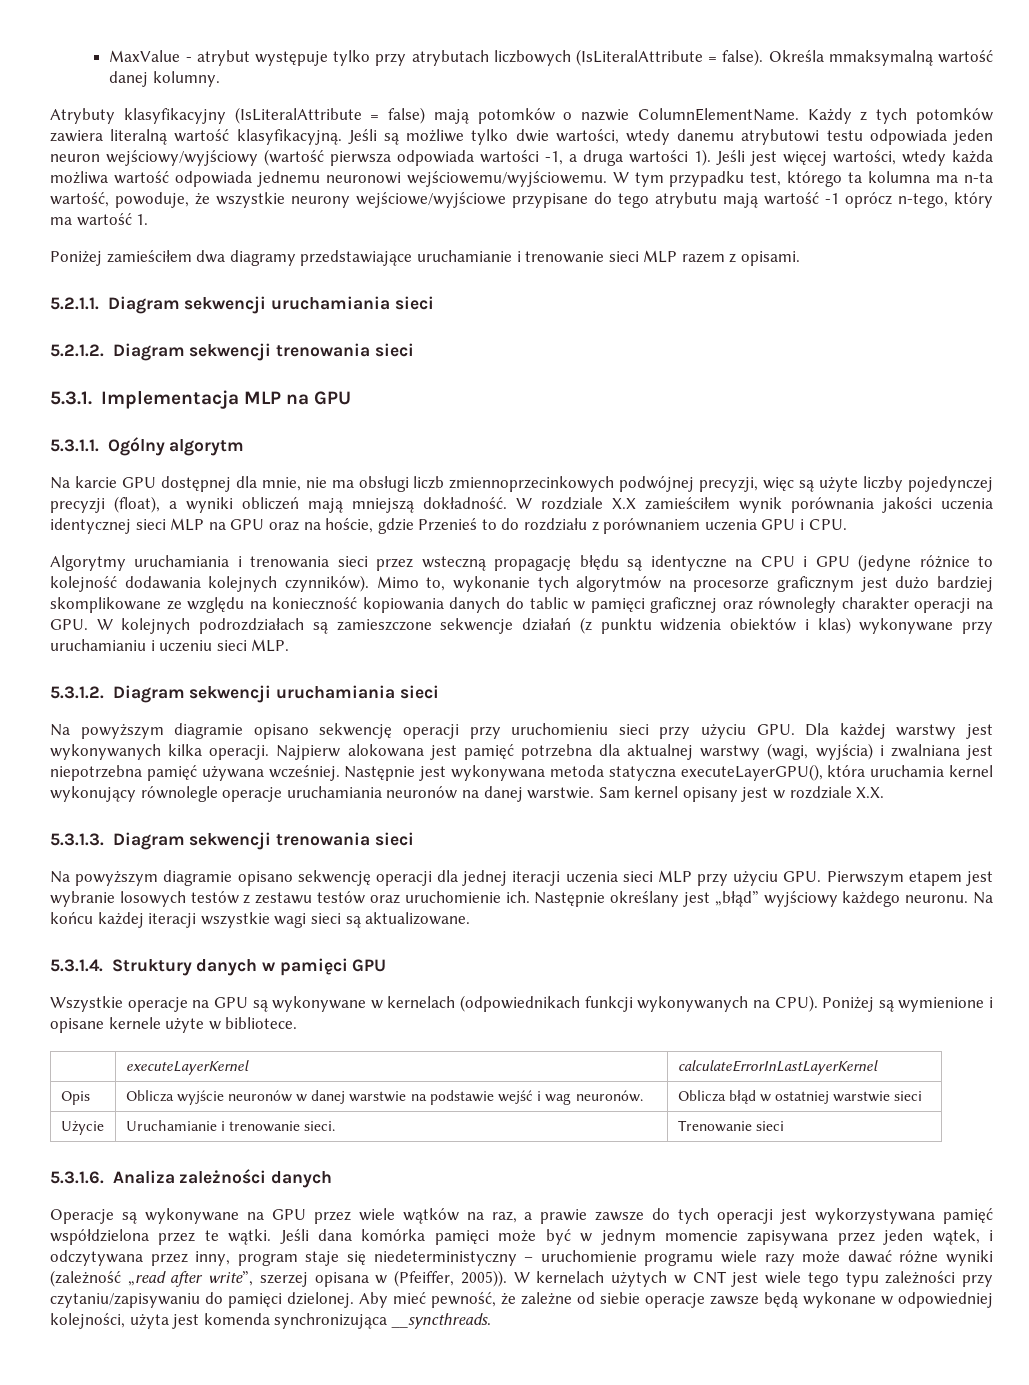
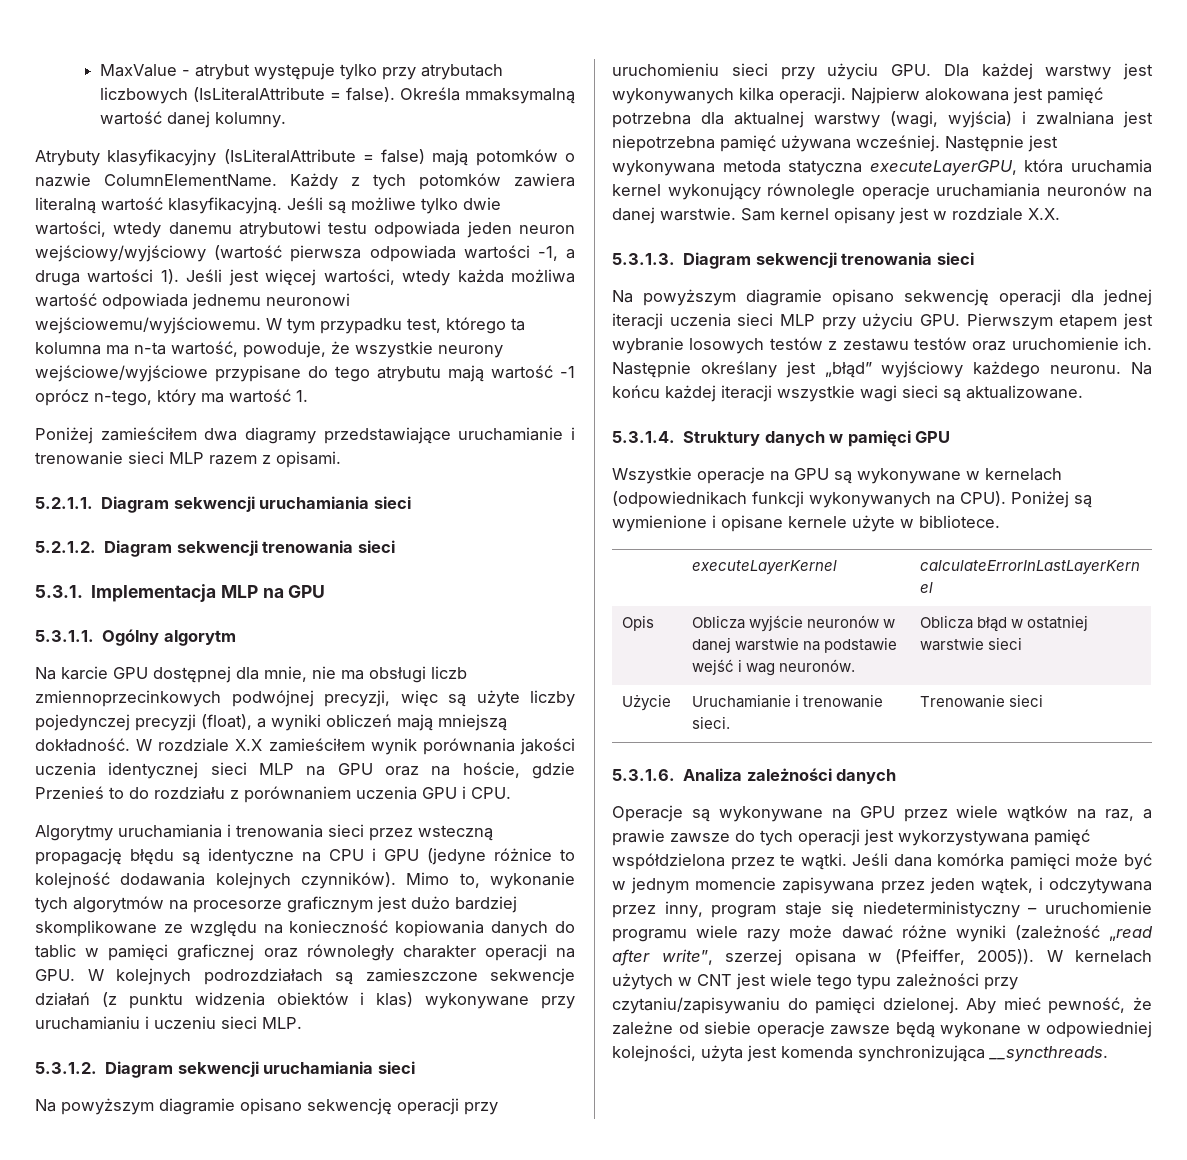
[680,764,823,781] executeLayerGPU(), -> [869,160,1017,176] executeLayerGPU,

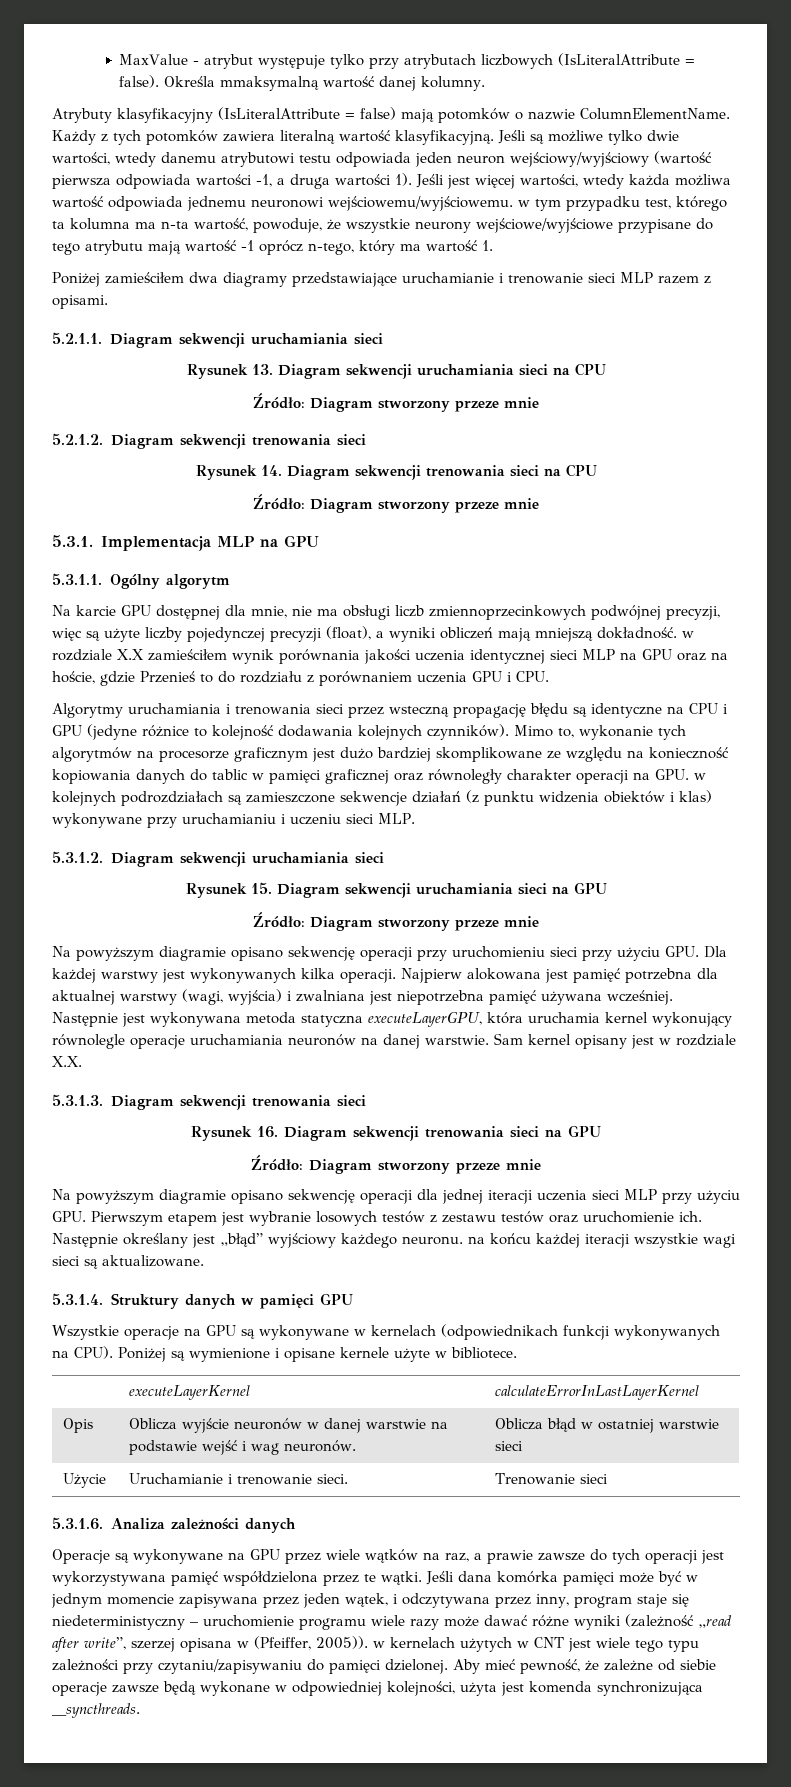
[266,318,282,330] W -> [518,200,530,207] w
(411, 502) none -> [186,363,606,379] [253,393,539,412] // Rysunek 13. Diagram sekwencji uruchamiania sieci na CPU // Źródło: Diagram stworzony przeze mnie
(395, 546) none -> [195,464,597,480] [253,494,539,513] // Rysunek 14. Diagram sekwencji trenowania sieci na CPU // Źródło: Diagram stworzony przeze mnie
[136,739,153,751] W -> [682,631,694,638] w
[87,969,104,981] W -> [694,773,706,780] w
(415, 1067) none -> [185,882,607,898] [253,912,539,931] // Rysunek 15. Diagram sekwencji uruchamiania sieci na GPU // Źródło: Diagram stworzony przeze mnie
(974, 258) none -> [191,1125,601,1141] [251,1155,541,1174] // Rysunek 16. Diagram sekwencji trenowania sieci na GPU // Źródło: Diagram stworzony przeze mnie
[1131,362,1152,375] Na -> [468,1236,485,1244] na
[1046,950,1063,962] W -> [373,1641,385,1648] w

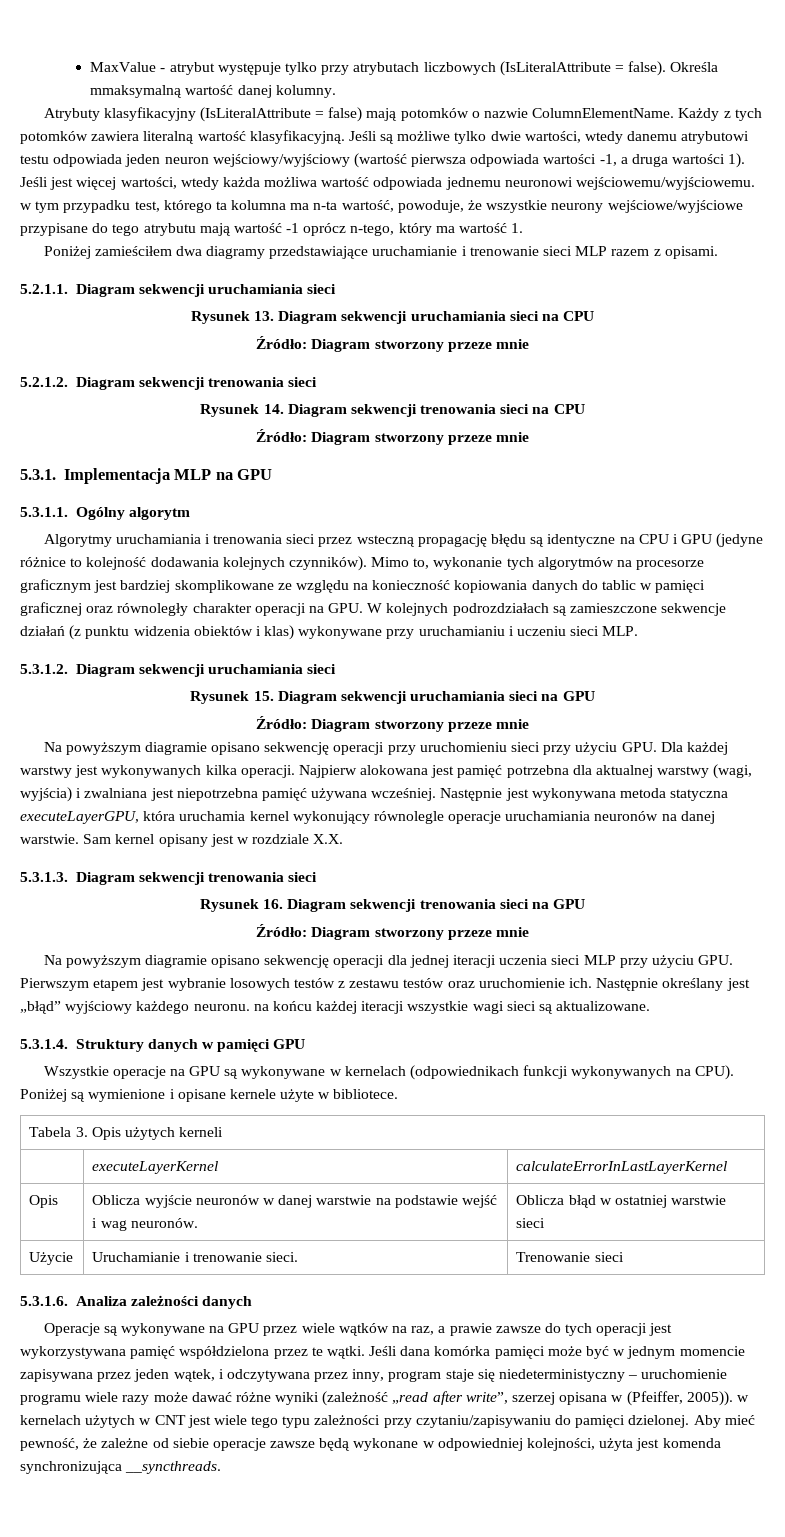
[52,605,720,620] [52,626,694,642] [52,649,728,664] [52,671,549,686] // Na karcie GPU dostępnej dla mnie, nie ma obsługi liczb zmiennoprzecinkowych podwójnej precyzji, więc są użyte liczby pojedynczej precyzji (float), a wyniki obliczeń mają mniejszą dokładność. w rozdziale X.X zamieściłem wynik porównania jakości uczenia identycznej sieci MLP na GPU oraz na hoście, gdzie Przenieś to do rozdziału z porównaniem uczenia GPU i CPU. -> (190, 513) none
[340,747,373,759] dużo -> (118, 586) none
[694,773,706,780] w -> [367,603,383,613] W
(517, 1353) none -> [29,1127,224,1140] // Tabela 3. Opis użytych kerneli

